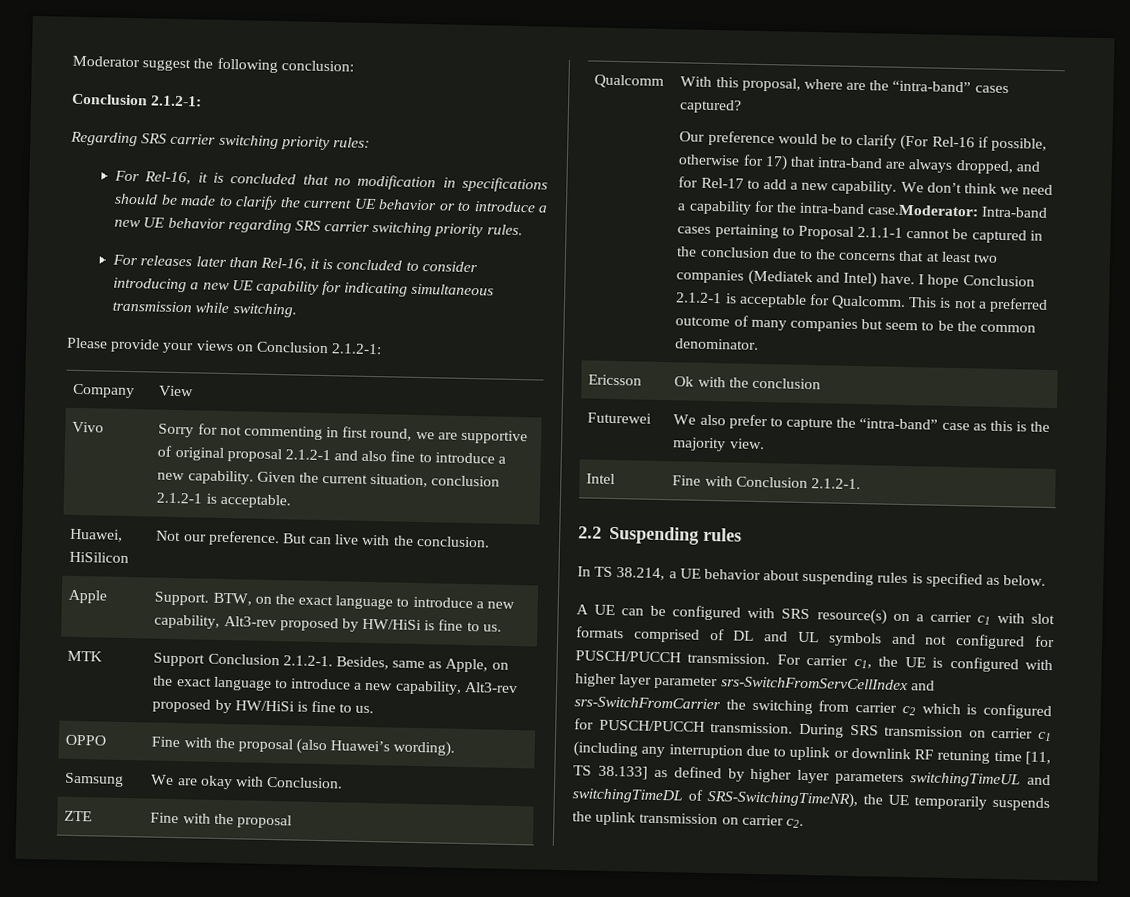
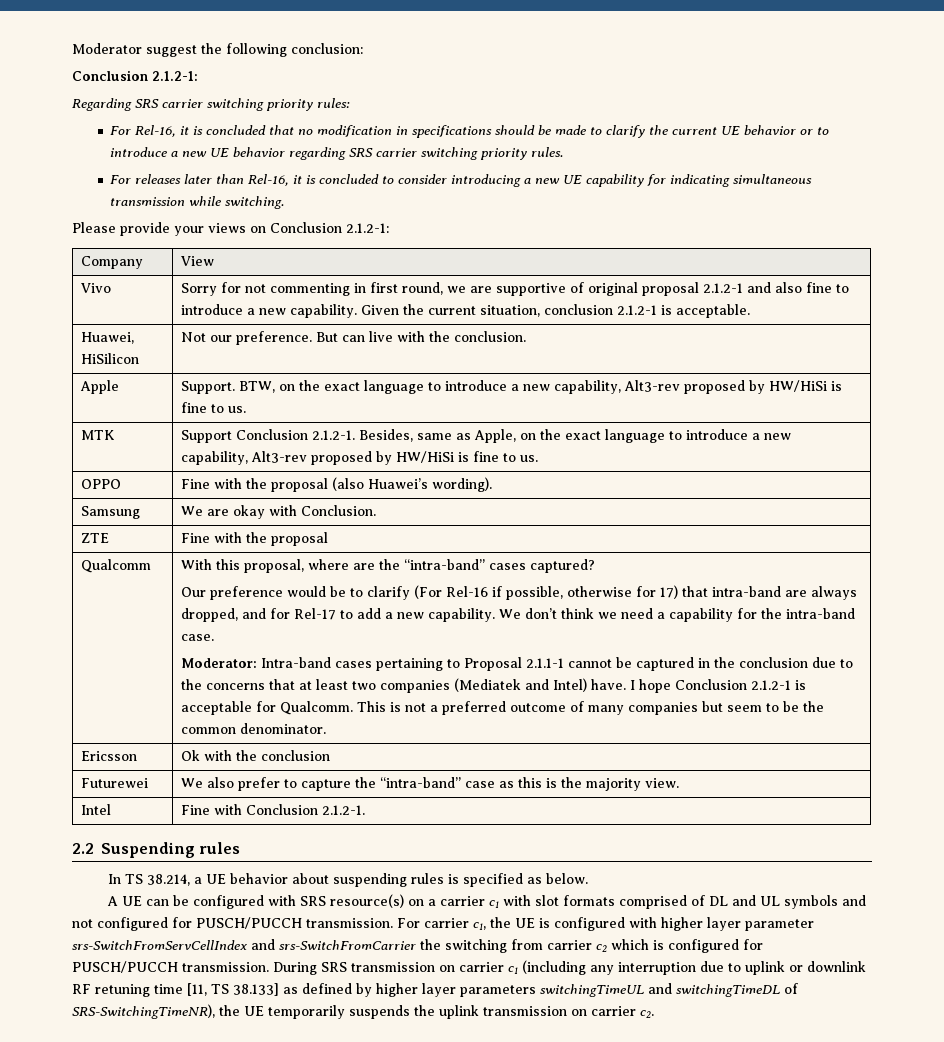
[867,204,980,217] case.Moderator: -> [181,634,215,641] [181,658,258,668] case. // Moderator:

